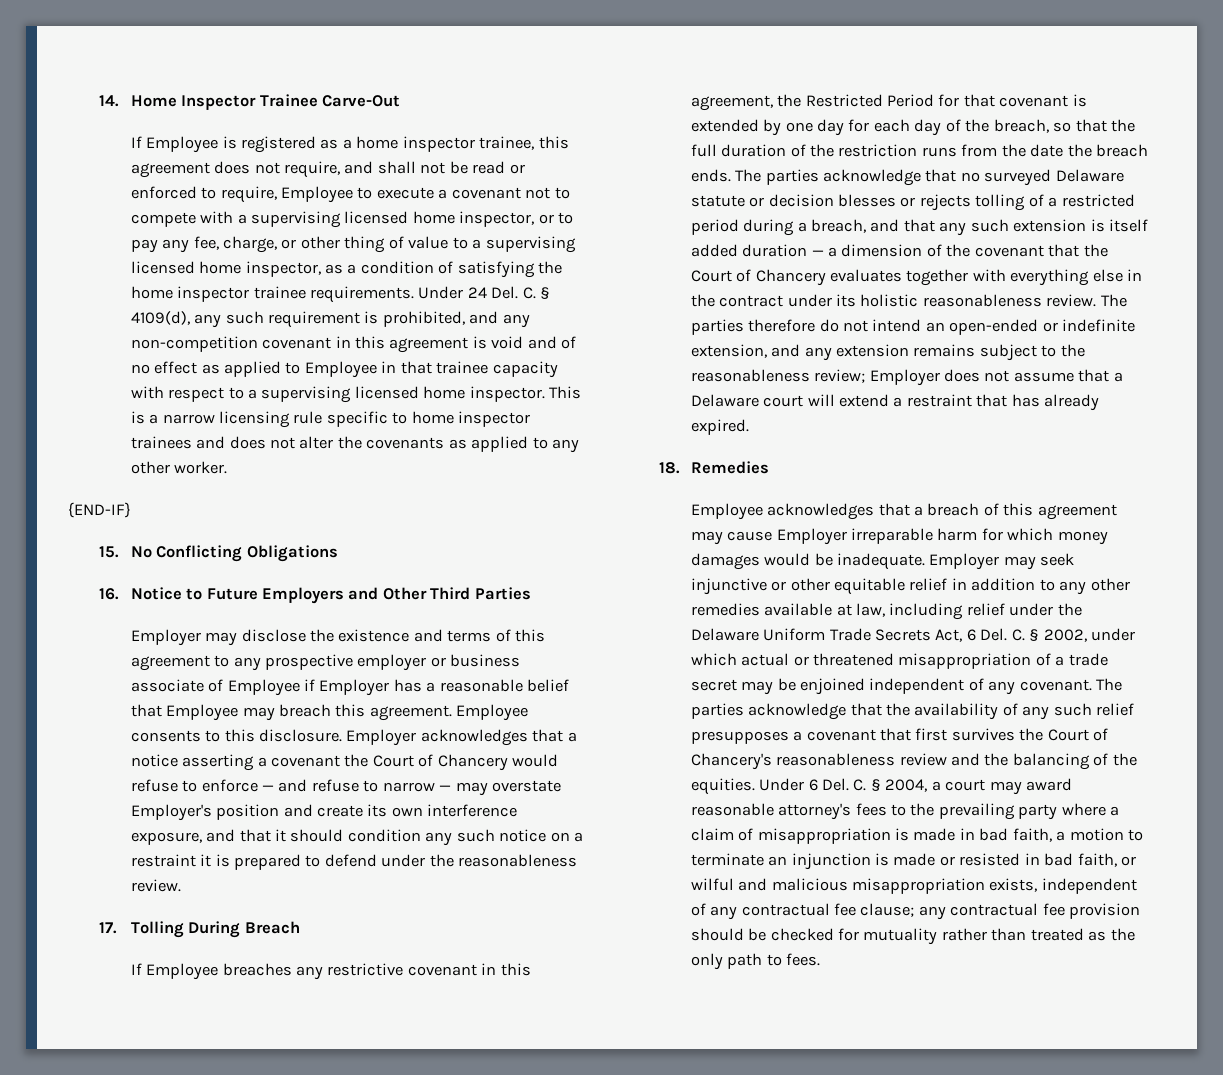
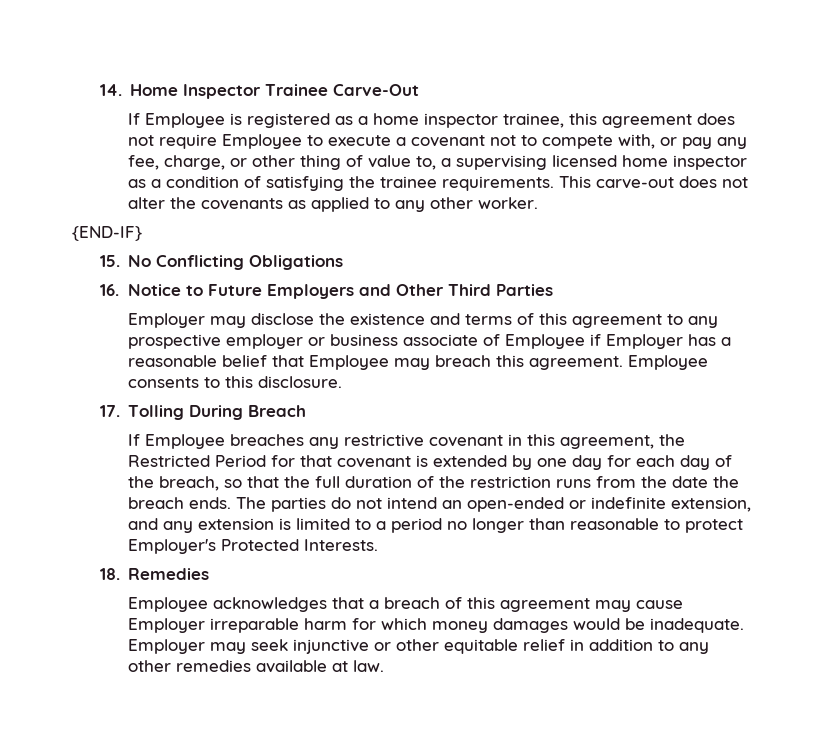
[283,161,525,178] [130,186,277,203] require, and shall not be read or enforced to require, -> [158,134,217,149] require
[200,211,574,228] with a supervising licensed home inspector, or to -> [617,134,677,149] with, or
[452,236,576,253] [130,261,321,277] to a supervising licensed home inspector, -> [415,155,747,170] to, a supervising licensed home inspector
[130,286,551,303] [130,311,530,328] [130,336,577,353] [130,361,558,378] [130,386,582,403] [130,411,531,428] [130,436,226,449] home inspector trainee requirements. Under 24 Del. C. § 4109(d), any such requirement is prohibited, and any non-competition covenant in this agreement is void and of no effect as applied to Employee in that trainee capacity with respect to a supervising licensed home inspector. This is a narrow licensing rule specific to home inspector trainees and -> [379,176,674,191] trainee requirements. This carve-out
[346,729,577,746] [130,754,559,771] [130,779,562,796] [130,804,518,821] [130,829,584,846] [130,854,578,870] [130,879,181,892] Employer acknowledges that a notice asserting a covenant the Court of Chancery would refuse to enforce — and refuse to narrow — may overstate Employer's position and create its own interference exposure, and that it should condition any such notice on a restraint it is prepared to defend under the reasonableness review. -> (342, 382) none
[822,169,1124,186] [690,194,1135,211] [690,219,1149,236] [690,244,1108,257] [690,269,1143,286] [690,294,1127,307] [690,319,816,335] acknowledge that no surveyed Delaware statute or decision blesses or rejects tolling of a restricted period during a breach, and that any such extension is itself added duration — a dimension of the covenant that the Court of Chancery evaluates together with everything else in the contract under its holistic reasonableness review. The parties therefore -> (326, 504) none
[913,344,1085,361] [690,369,1123,386] [690,394,1100,411] [690,419,749,435] remains subject to the reasonableness review; Employer does not assume that a Delaware court will extend a restraint that has already expired. -> [278,518,743,533] [127,539,378,554] is limited to a period no longer than reasonable to protect Employer's Protected Interests.
[855,603,1082,620] [690,628,1136,642] [690,653,1108,669] [690,678,1123,695] [690,703,1135,720] [690,728,1109,744] [690,753,1137,770] [690,778,1073,795] [690,803,1120,820] [690,828,1144,844] [690,853,1137,870] [690,878,1137,894] [690,903,1141,920] [690,928,1135,945] [690,953,820,970] law, including relief under the Delaware Uniform Trade Secrets Act, 6 Del. C. § 2002, under which actual or threatened misappropriation of a trade secret may be enjoined independent of any covenant. The parties acknowledge that the availability of any such relief presupposes a covenant that first survives the Court of Chancery's reasonableness review and the balancing of the equities. Under 6 Del. C. § 2004, a court may award reasonable attorney's fees to the prevailing party where a claim of misappropriation is made in bad faith, a motion to terminate an injunction is made or resisted in bad faith, or wilful and malicious misappropriation exists, independent of any contractual fee clause; any contractual fee provision should be checked for mutuality rather than treated as the only path to fees. -> [352,660,384,672] law.

